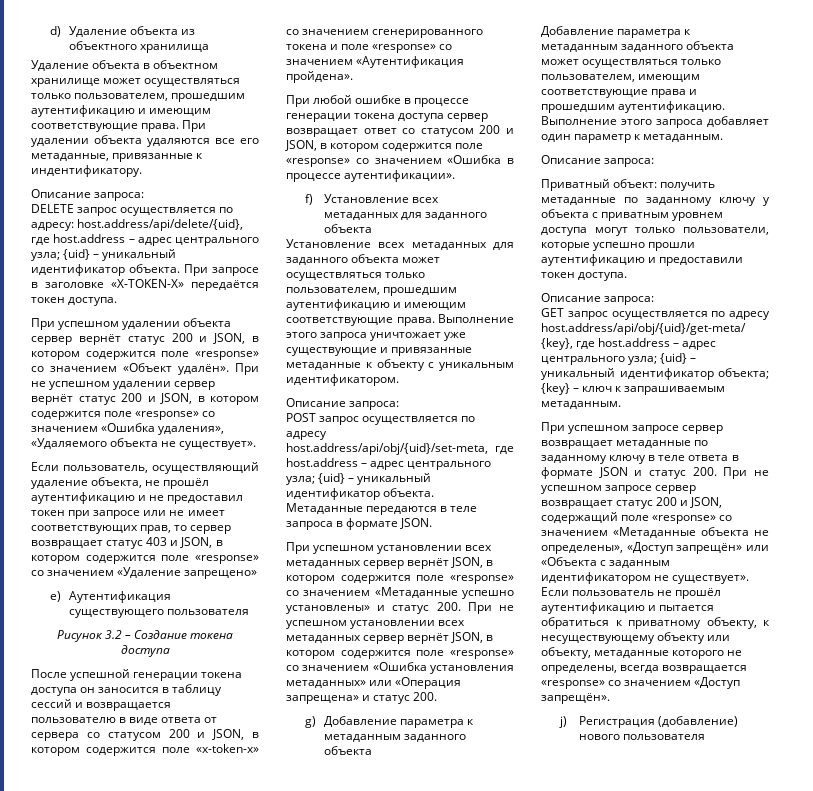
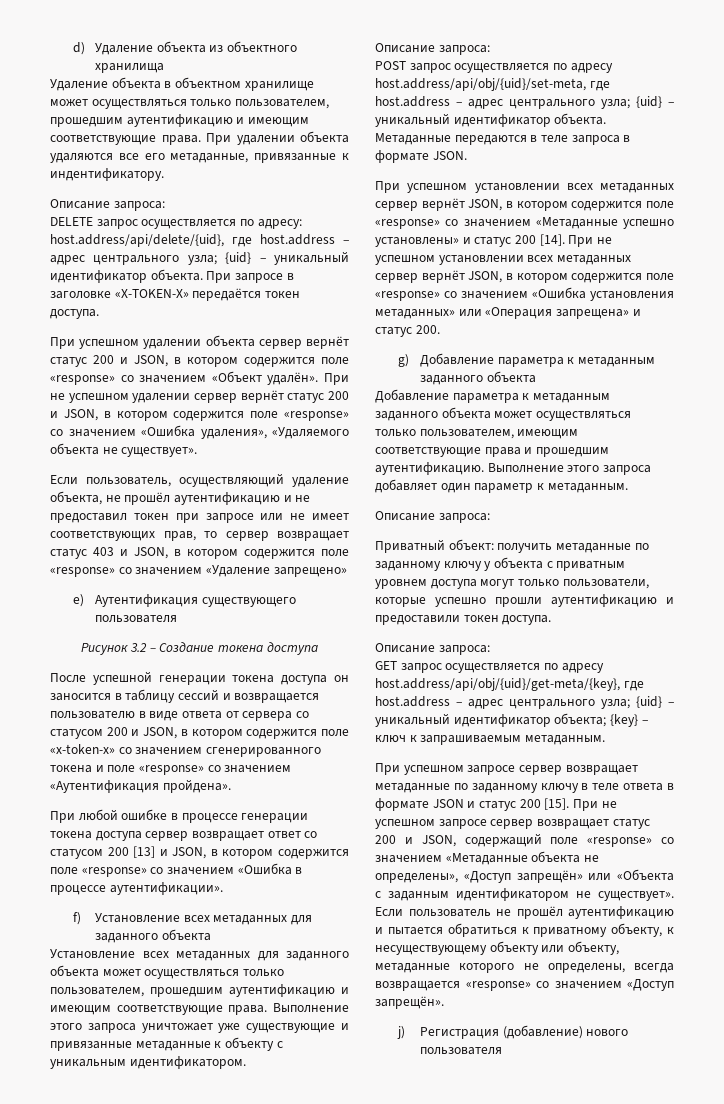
(501, 129) none -> [133,846,156,858] [13]
[436,602,461,611] 200. -> [514,234,565,246] 200 [14].
[692,467,717,476] 200. -> [519,798,570,810] 200 [15].

